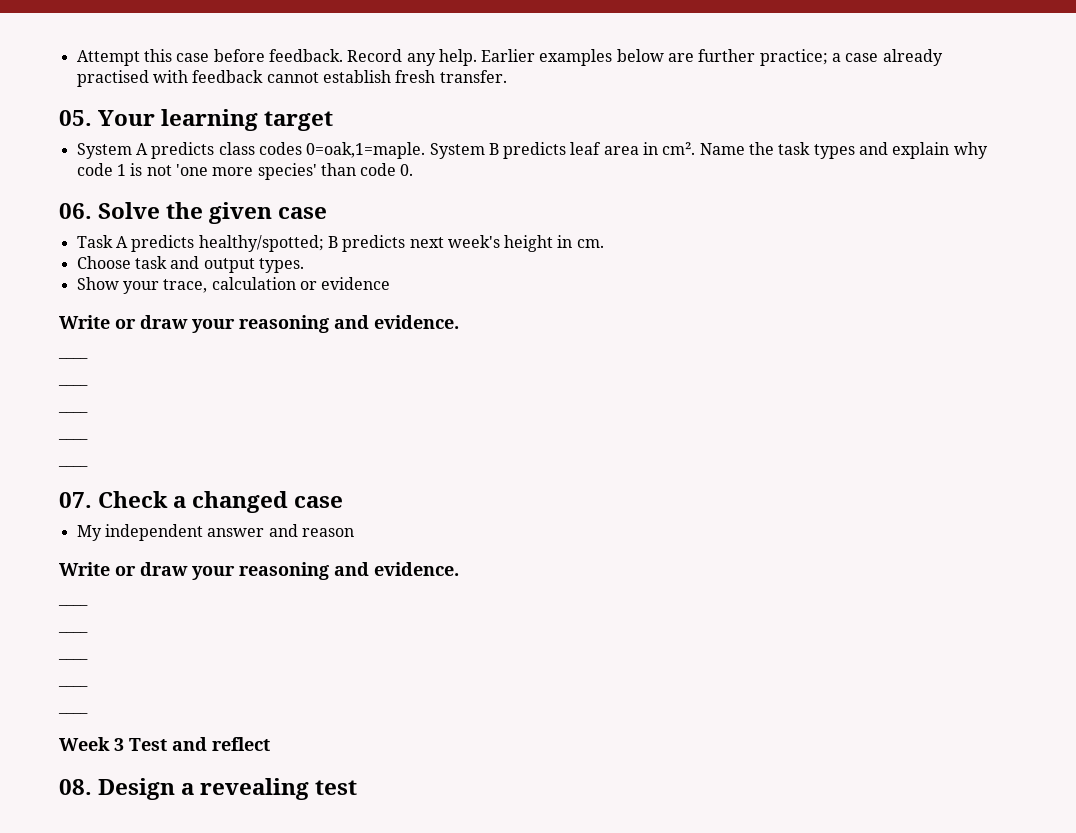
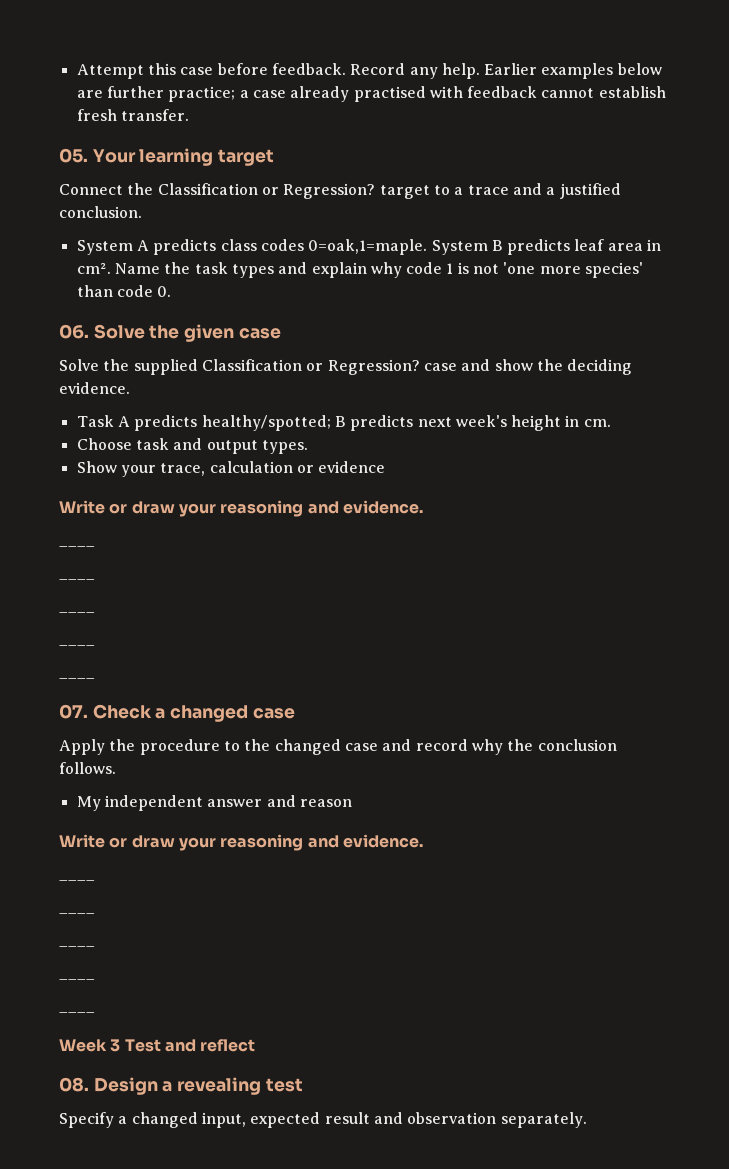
(334, 121) none -> [59,183,621,199] [59,206,142,218] // Connect the Classification or Regression? target to a trace and a justified conclusion.
(328, 213) none -> [59,359,633,375] [59,382,130,394] // Solve the supplied Classification or Regression? case and show the deciding evidence.
(344, 502) none -> [59,739,617,755] [59,762,116,774] // Apply the procedure to the changed case and record why the conclusion follows.
(358, 787) none -> [59,1112,587,1128] // Specify a changed input, expected result and observation separately.

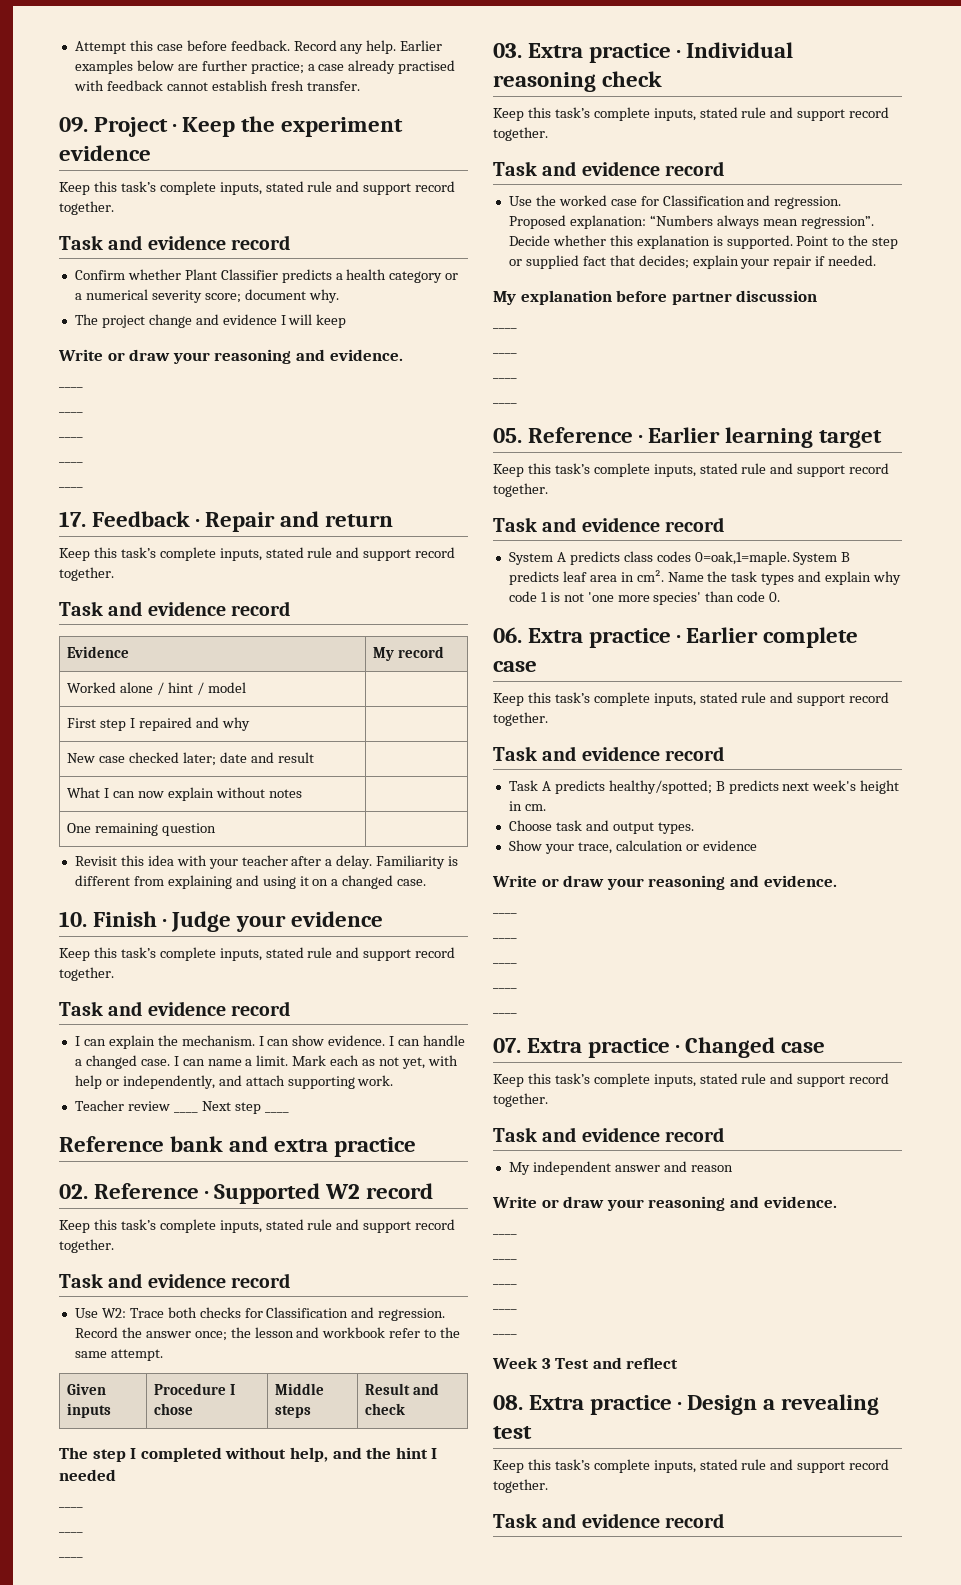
[59,148,275,166] [59,183,621,199] [59,206,142,218] 05. Your learning target // Connect the Classification or Regression? target to a trace and a justified conclusion. -> [59,116,404,137] [59,145,151,161] [59,181,456,195] [59,201,114,215] [59,235,290,250] [74,269,459,283] [74,289,339,303] [74,314,347,328] [58,349,403,364] [59,386,83,388] [59,411,83,413] [59,436,83,438] [59,461,83,463] [59,486,83,488] [59,511,394,532] [59,547,456,561] [59,567,114,581] [59,601,290,616] [67,646,130,658] [373,646,445,661] [67,682,246,695] [67,717,250,731] [67,752,314,766] [67,787,302,801] [67,823,216,836] [74,855,459,869] [74,875,427,889] [59,911,384,932] [59,947,456,961] [59,967,114,981] [59,1001,290,1016] [74,1035,466,1049] [74,1055,458,1069] [74,1075,394,1089] [74,1100,170,1111] [173,1111,198,1113] [201,1101,289,1114] [59,1136,417,1157] [59,1183,434,1204] [59,1219,456,1233] [59,1239,114,1253] [59,1273,290,1288] [74,1307,446,1321] [74,1327,461,1341] [74,1349,163,1361] [67,1383,107,1395] [67,1403,112,1418] [154,1383,236,1395] [154,1403,194,1415] [275,1383,325,1395] [275,1405,312,1418] [365,1383,440,1395] [365,1403,406,1415] [59,1447,438,1462] [59,1469,116,1481] [59,1506,83,1508] [59,1531,83,1533] [59,1556,83,1558] [493,42,794,63] [493,71,663,92] [493,107,890,121] [493,127,548,141] [493,161,724,176] [508,195,842,209] [508,215,874,229] [508,235,899,249] [508,255,877,269] [493,290,818,305] [493,327,517,329] [493,352,517,354] [493,377,517,379] [493,402,517,404] [493,427,883,448] [493,463,890,477] [493,483,548,497] [493,517,724,532] 09. Project · Keep the experiment evidence // Keep this task’s complete inputs, stated rule and support record together. // Task and evidence record // Confirm whether Plant Classifier predicts a health category or a numerical severity score; document why. // The project change and evidence I will keep // Write or draw your reasoning and evidence. // ____ // ____ // ____ // ____ // ____ // 17. Feedback · Repair and return // Keep this task’s complete inputs, stated rule and support record together. // Task and evidence record // Evidence | My record // Worked alone / hint / model | // First step I repaired and why | // New case checked later; date and result | // What I can now explain without notes | // One remaining question | // Revisit this idea with your teacher after a delay. Familiarity is different from explaining and using it on a changed case. // 10. Finish · Judge your evidence // Keep this task’s complete inputs, stated rule and support record together. // Task and evidence record // I can explain the mechanism. I can show evidence. I can handle a changed case. I can name a limit. Mark each as not yet, with help or independently, and attach supporting work. // Teacher review ____ Next step ____ // Reference bank and extra practice // 02. Reference · Supported W2 record // Keep this task’s complete inputs, stated rule and support record together. // Task and evidence record // Use W2: Trace both checks for Classification and regression. Record the answer once; the lesson and workbook refer to the same attempt. // Given inputs | Procedure I chose | Middle steps | Result and check // The step I completed without help, and the hint I needed // ____ // ____ // ____ // 03. Extra practice · Individual reasoning check // Keep this task’s complete inputs, stated rule and support record together. // Task and evidence record // Use the worked case for Classification and regression. Proposed explanation: “Numbers always mean regression”. Decide whether this explanation is supported. Point to the step or supplied fact that decides; explain your repair if needed. // My explanation before partner discussion // ____ // ____ // ____ // ____ // 05. Reference · Earlier learning target // Keep this task’s complete inputs, stated rule and support record together. // Task and evidence record
[93,324,281,342] [59,359,633,375] [59,382,130,394] Solve the given case // Solve the supplied Classification or Regression? case and show the deciding evidence. -> [528,627,859,648] [493,661,537,672] [493,692,890,706] [493,712,548,726] [493,746,724,761] Extra practice · Earlier complete case // Keep this task’s complete inputs, stated rule and support record together. // Task and evidence record
[92,704,295,722] [59,739,617,755] [59,762,116,774] Check a changed case // Apply the procedure to the changed case and record why the conclusion follows. -> [527,1037,826,1058] [493,1073,890,1087] [493,1093,548,1107] [493,1127,724,1142] Extra practice · Changed case // Keep this task’s complete inputs, stated rule and support record together. // Task and evidence record
(89, 1084) none -> [529,1395,683,1415] Extra practice ·
[59,1112,587,1128] Specify a changed input, expected result and observation separately. -> [493,1459,890,1473] [493,1479,548,1493] [493,1513,724,1528] Keep this task’s complete inputs, stated rule and support record together. // Task and evidence record

